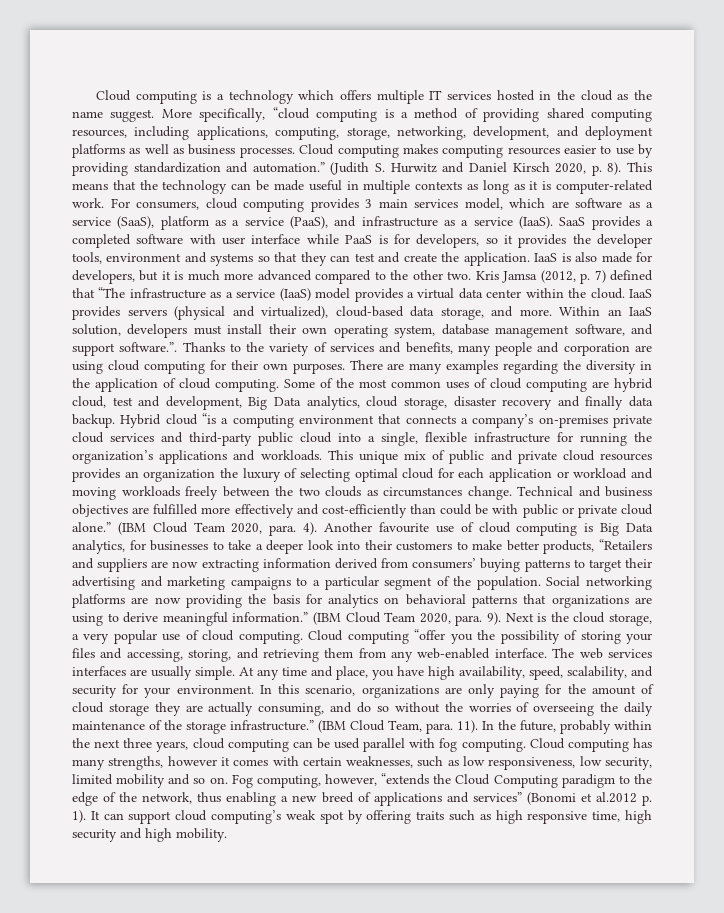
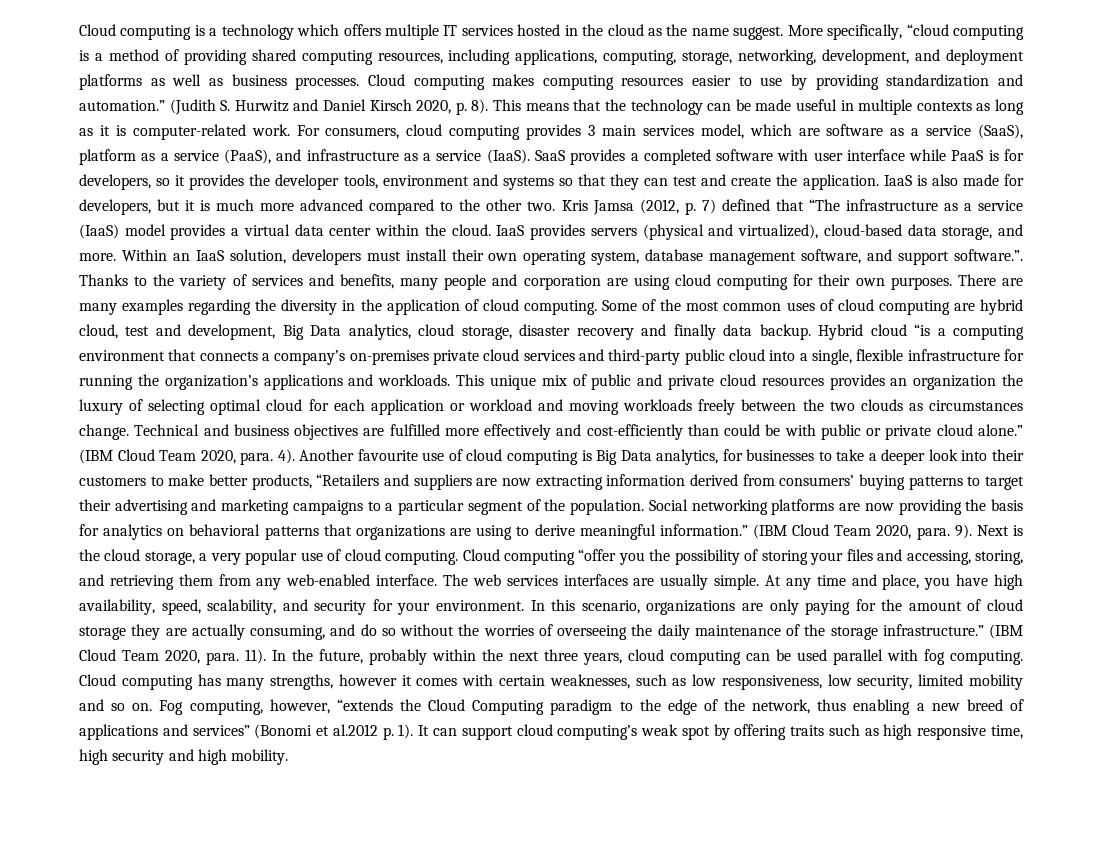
[388,720,422,732] Team, -> [122,650,200,664] Team 2020,

